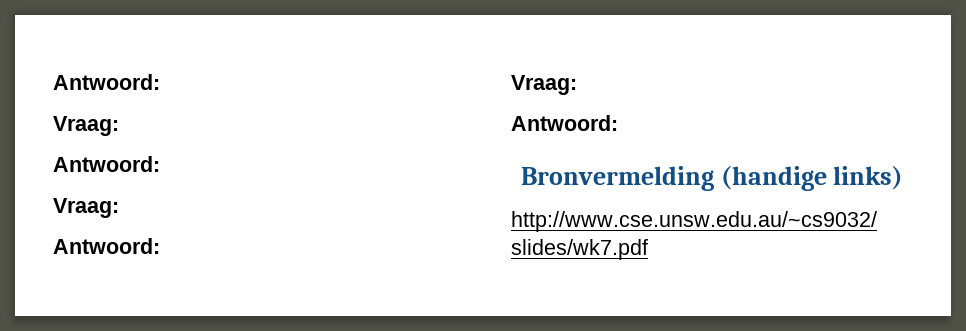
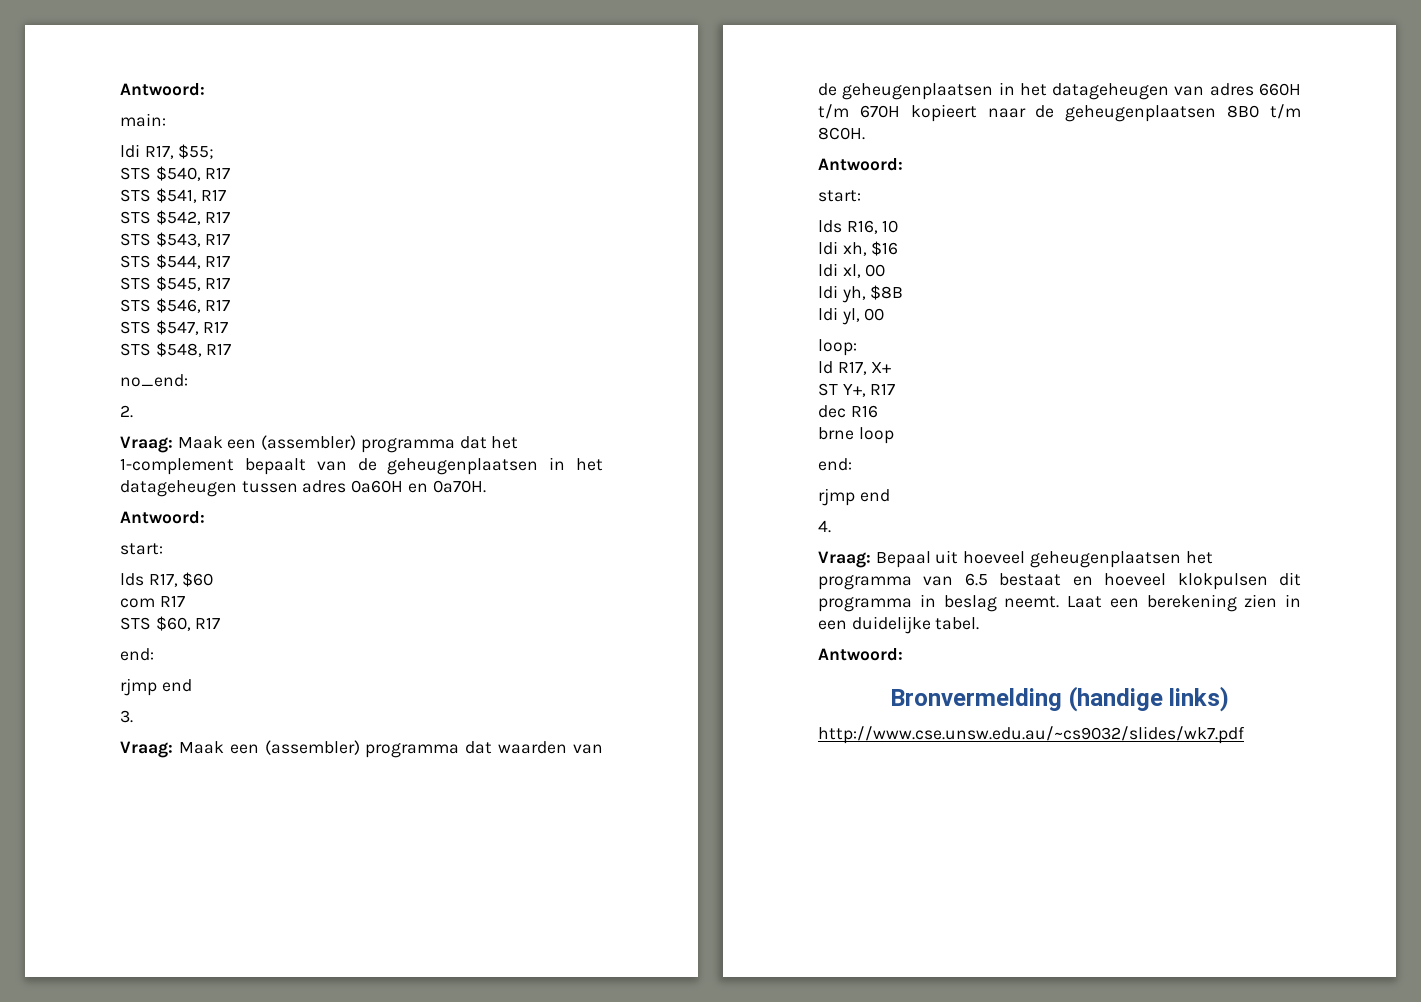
[53,74,160,90] [53,116,119,136] [53,156,160,172] [53,198,119,218] [53,238,160,254] [511,75,577,95] Antwoord: // Vraag: // Antwoord: // Vraag: // Antwoord: // Vraag: -> [120,83,205,96] [120,113,166,127] [120,144,215,159] [120,166,231,181] [120,188,227,203] [120,210,231,225] [120,232,231,247] [120,254,231,269] [120,276,231,291] [120,298,231,313] [120,320,229,335] [120,342,232,357] [120,374,188,387] [120,405,133,418] [120,435,519,453] [120,457,603,475] [120,480,486,497] [120,511,205,524] [120,543,163,555] [120,572,214,587] [120,595,185,608] [120,616,221,631] [120,648,154,661] [120,678,192,696] [120,710,133,723] [120,740,603,758] [818,82,1301,100] [818,104,1301,122] [818,127,865,140] [818,158,903,171] [818,190,861,202] [818,220,899,234] [818,241,899,256] [818,263,886,278] [818,285,904,303] [818,307,885,325] [818,339,857,356] [818,361,892,375] [818,383,896,397] [818,405,878,418] [818,427,894,444] [818,458,852,471] [818,488,890,506] [818,520,831,533] [818,550,1213,568] [818,572,1301,590] [818,594,1301,612] [818,616,980,634] Antwoord: // main: // ldi R17, $55; // STS $540, R17 // STS $541, R17 // STS $542, R17 // STS $543, R17 // STS $544, R17 // STS $545, R17 // STS $546, R17 // STS $547, R17 // STS $548, R17 // no_end: // 2. // Vraag: Maak een (assembler) programma dat het 1-complement bepaalt van de geheugenplaatsen in het datageheugen tussen adres 0a60H en 0a70H. // Antwoord: // start: // lds R17, $60 // com R17 // STS $60, R17 // end: // rjmp end // 3. // Vraag: Maak een (assembler) programma dat waarden van de geheugenplaatsen in het datageheugen van adres 660H t/m 670H kopieert naar de geheugenplaatsen 8B0 t/m 8C0H. // Antwoord: // start: // lds R16, 10 // ldi xh, $16 // ldi xl, 00 // ldi yh, $8B // ldi yl, 00 // loop: // ld R17, X+ // ST Y+, R17 // dec R16 // brne loop // end: // rjmp end // 4. // Vraag: Bepaal uit hoeveel geheugenplaatsen het programma van 6.5 bestaat en hoeveel klokpulsen dit programma in beslag neemt. Laat een berekening zien in een duidelijke tabel.

